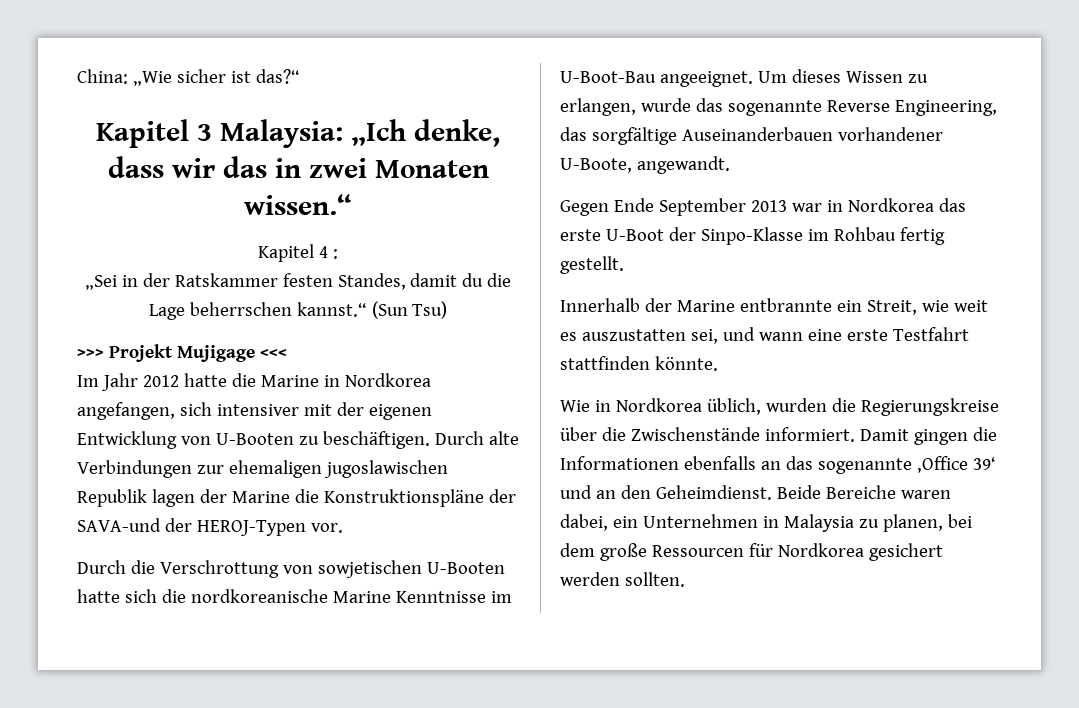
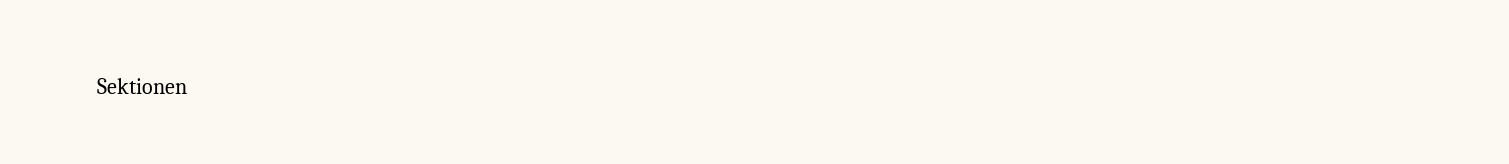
[77,69,300,86] [96,119,500,148] [107,156,489,178] [244,194,352,215] [258,244,338,262] [84,273,512,290] [148,301,448,320] [77,344,287,362] [77,373,431,391] [77,402,432,420] [77,431,519,449] [77,460,448,478] [77,489,516,507] [77,518,343,536] [77,560,505,578] [77,589,512,603] [560,69,928,87] [560,98,997,116] [560,127,943,145] [560,156,730,174] [560,198,966,216] [560,227,945,245] [560,256,624,274] [560,298,988,315] [560,327,969,344] [560,356,718,371] [560,398,999,416] [560,427,997,445] [560,456,996,474] [560,485,951,500] [560,514,972,532] [560,543,943,561] [560,572,685,587] China: „Wie sicher ist das?“ // Kapitel 3 Malaysia: „Ich denke, dass wir das in zwei Monaten wissen.“ // Kapitel 4 : // „Sei in der Ratskammer festen Standes, damit du die Lage beherrschen kannst.“ (Sun Tsu) // >>> Projekt Mujigage <<< // Im Jahr 2012 hatte die Marine in Nordkorea angefangen, sich intensiver mit der eigenen Entwicklung von U-Booten zu beschäftigen. Durch alte Verbindungen zur ehemaligen jugoslawischen Republik lagen der Marine die Konstruktionspläne der SAVA-und der HEROJ-Typen vor. // Durch die Verschrottung von sowjetischen U-Booten hatte sich die nordkoreanische Marine Kenntnisse im U-Boot-Bau angeeignet. Um dieses Wissen zu erlangen, wurde das sogenannte Reverse Engineering, das sorgfältige Auseinanderbauen vorhandener U-Boote, angewandt. // Gegen Ende September 2013 war in Nordkorea das erste U-Boot der Sinpo-Klasse im Rohbau fertig gestellt. // Innerhalb der Marine entbrannte ein Streit, wie weit es auszustatten sei, und wann eine erste Testfahrt stattfinden könnte. // Wie in Nordkorea üblich, wurden die Regierungskreise über die Zwischenstände informiert. Damit gingen die Informationen ebenfalls an das sogenannte ‚Office 39‘ und an den Geheimdienst. Beide Bereiche waren dabei, ein Unternehmen in Malaysia zu planen, bei dem große Ressourcen für Nordkorea gesichert werden sollten. -> [97,78,187,94] Sektionen

